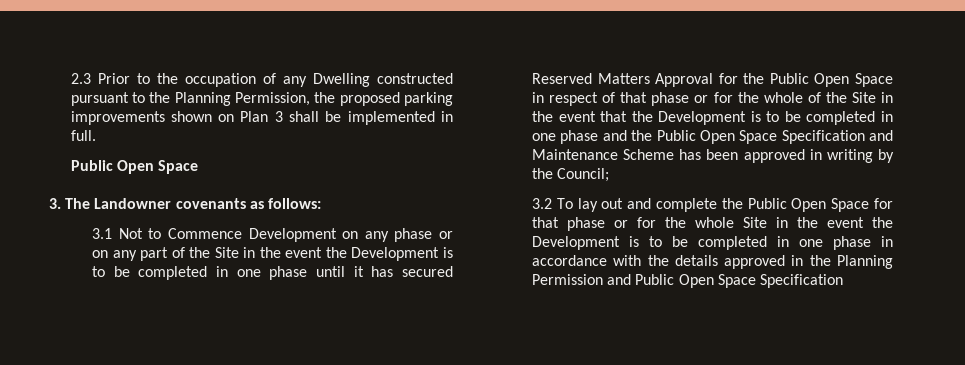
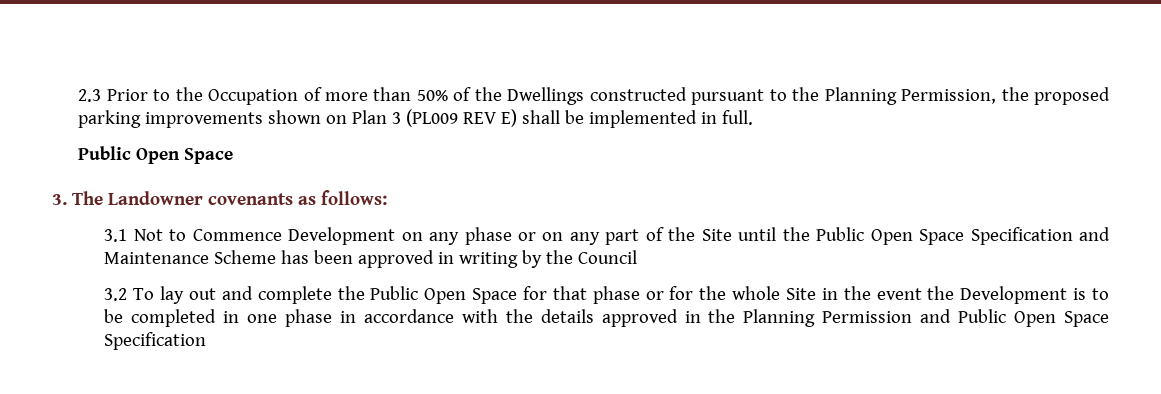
[184,73,370,87] occupation of any Dwelling -> [208,87,585,105] Occupation of more than 50% of the Dwellings
(283, 116) none -> [406,109,518,127] (PL009 REV E)
[243,247,454,261] [92,266,454,280] [532,73,893,87] [532,92,893,106] [532,111,893,125] [532,130,627,144] in the event the Development is to be completed in one phase until it has secured Reserved Matters Approval for the Public Open Space in respect of that phase or for the whole of the Site in the event that the Development is to be completed in one phase and -> [738,227,777,241] until
[557,168,610,182] Council; -> [578,250,638,264] Council

